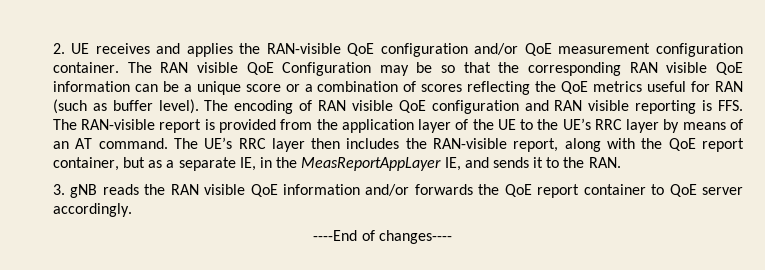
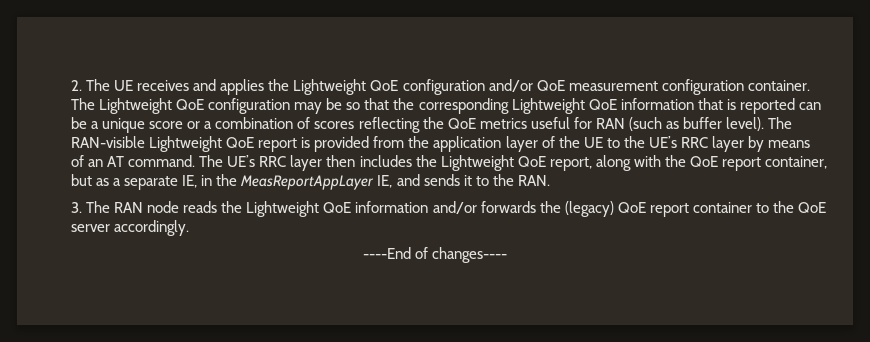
(65, 48) none -> [86,79,111,91] The
[266,43,341,54] RAN-visible -> [293,79,367,95] Lightweight
[160,62,372,76] RAN visible QoE Configuration -> [99,98,291,114] Lightweight QoE configuration
[629,62,743,75] [52,81,130,92] RAN visible QoE information -> [511,98,795,114] Lightweight QoE information that is reported
[234,100,743,114] [52,119,156,130] encoding of RAN visible QoE configuration and RAN visible reporting is FFS. The RAN-visible -> [71,136,255,152] RAN-visible Lightweight QoE
[433,138,508,149] RAN-visible -> [440,155,546,171] Lightweight QoE
[70,184,246,198] gNB reads the RAN visible -> [86,201,320,217] The RAN node reads the Lightweight
(500, 189) none -> [564,201,614,217] (legacy)
(665, 189) none -> [772,201,794,213] the

